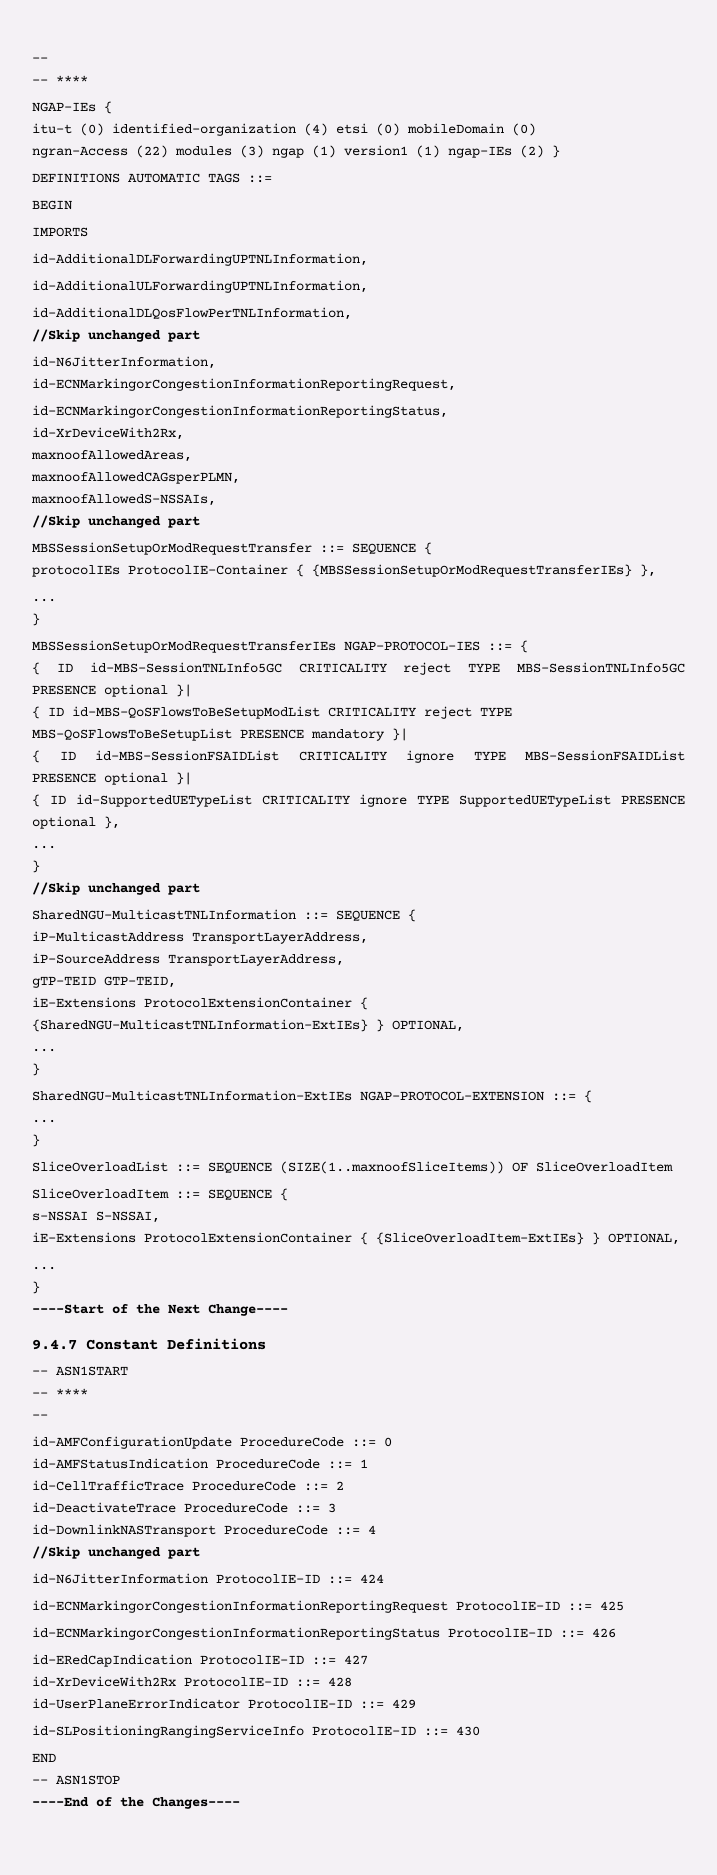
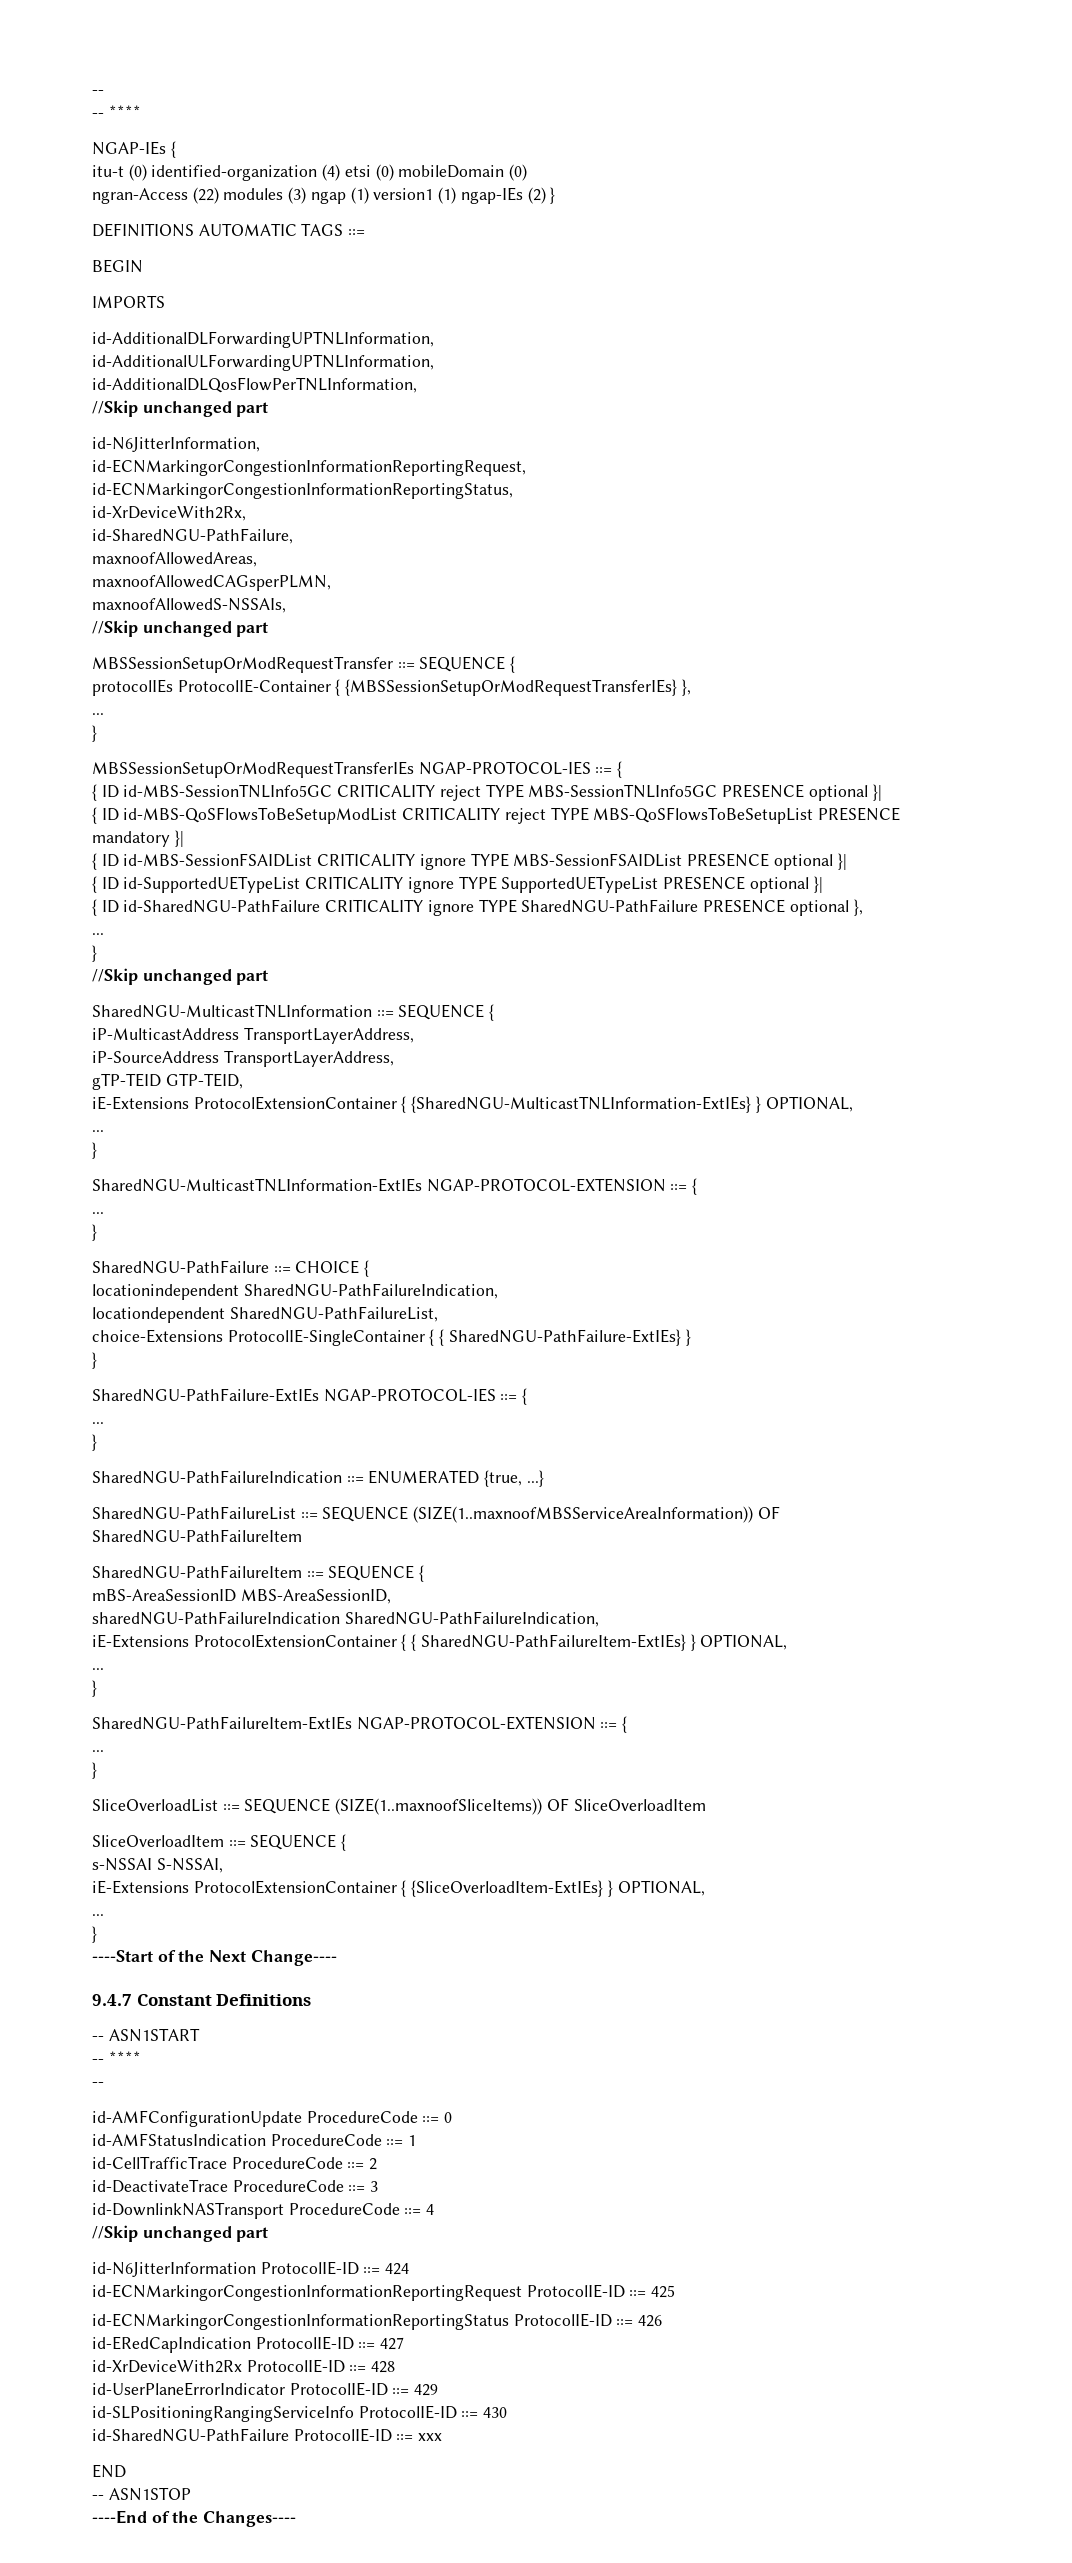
(184, 433) none -> [92,528,293,544] // id-SharedNGU-PathFailure,
(96, 822) none -> [813,876,823,893] [92,899,849,916] }| // { ID id-SharedNGU-PathFailure CRITICALITY ignore TYPE SharedNGU-PathFailure PRESENCE optional
(40, 1140) none -> [92,1260,370,1277] [92,1283,498,1300] [92,1306,438,1323] [92,1329,691,1346] [92,1352,97,1369] [92,1388,528,1405] [92,1422,104,1424] [92,1434,97,1451] [92,1470,544,1487] [92,1506,780,1523] [92,1529,302,1543] [92,1565,425,1582] [92,1589,391,1604] [92,1611,599,1627] [92,1634,788,1651] [92,1668,104,1670] [92,1680,97,1697] [92,1716,628,1733] [92,1750,104,1752] [92,1762,97,1779] // SharedNGU-PathFailure ::= CHOICE { // locationindependent SharedNGU-PathFailureIndication, // locationdependent SharedNGU-PathFailureList, // choice-Extensions ProtocolIE-SingleContainer { { SharedNGU-PathFailure-ExtIEs} } // } // SharedNGU-PathFailure-ExtIEs NGAP-PROTOCOL-IES ::= { // ... // } // SharedNGU-PathFailureIndication ::= ENUMERATED {true, ...} // SharedNGU-PathFailureList ::= SEQUENCE (SIZE(1..maxnoofMBSServiceAreaInformation)) OF SharedNGU-PathFailureItem // SharedNGU-PathFailureItem ::= SEQUENCE { // mBS-AreaSessionID MBS-AreaSessionID, // sharedNGU-PathFailureIndication SharedNGU-PathFailureIndication, // iE-Extensions ProtocolExtensionContainer { { SharedNGU-PathFailureItem-ExtIEs} } OPTIONAL, // ... // } // SharedNGU-PathFailureItem-ExtIEs NGAP-PROTOCOL-EXTENSION ::= { // ... // }
(480, 1731) none -> [92,2428,443,2442] // id-SharedNGU-PathFailure ProtocolIE-ID ::= xxx

